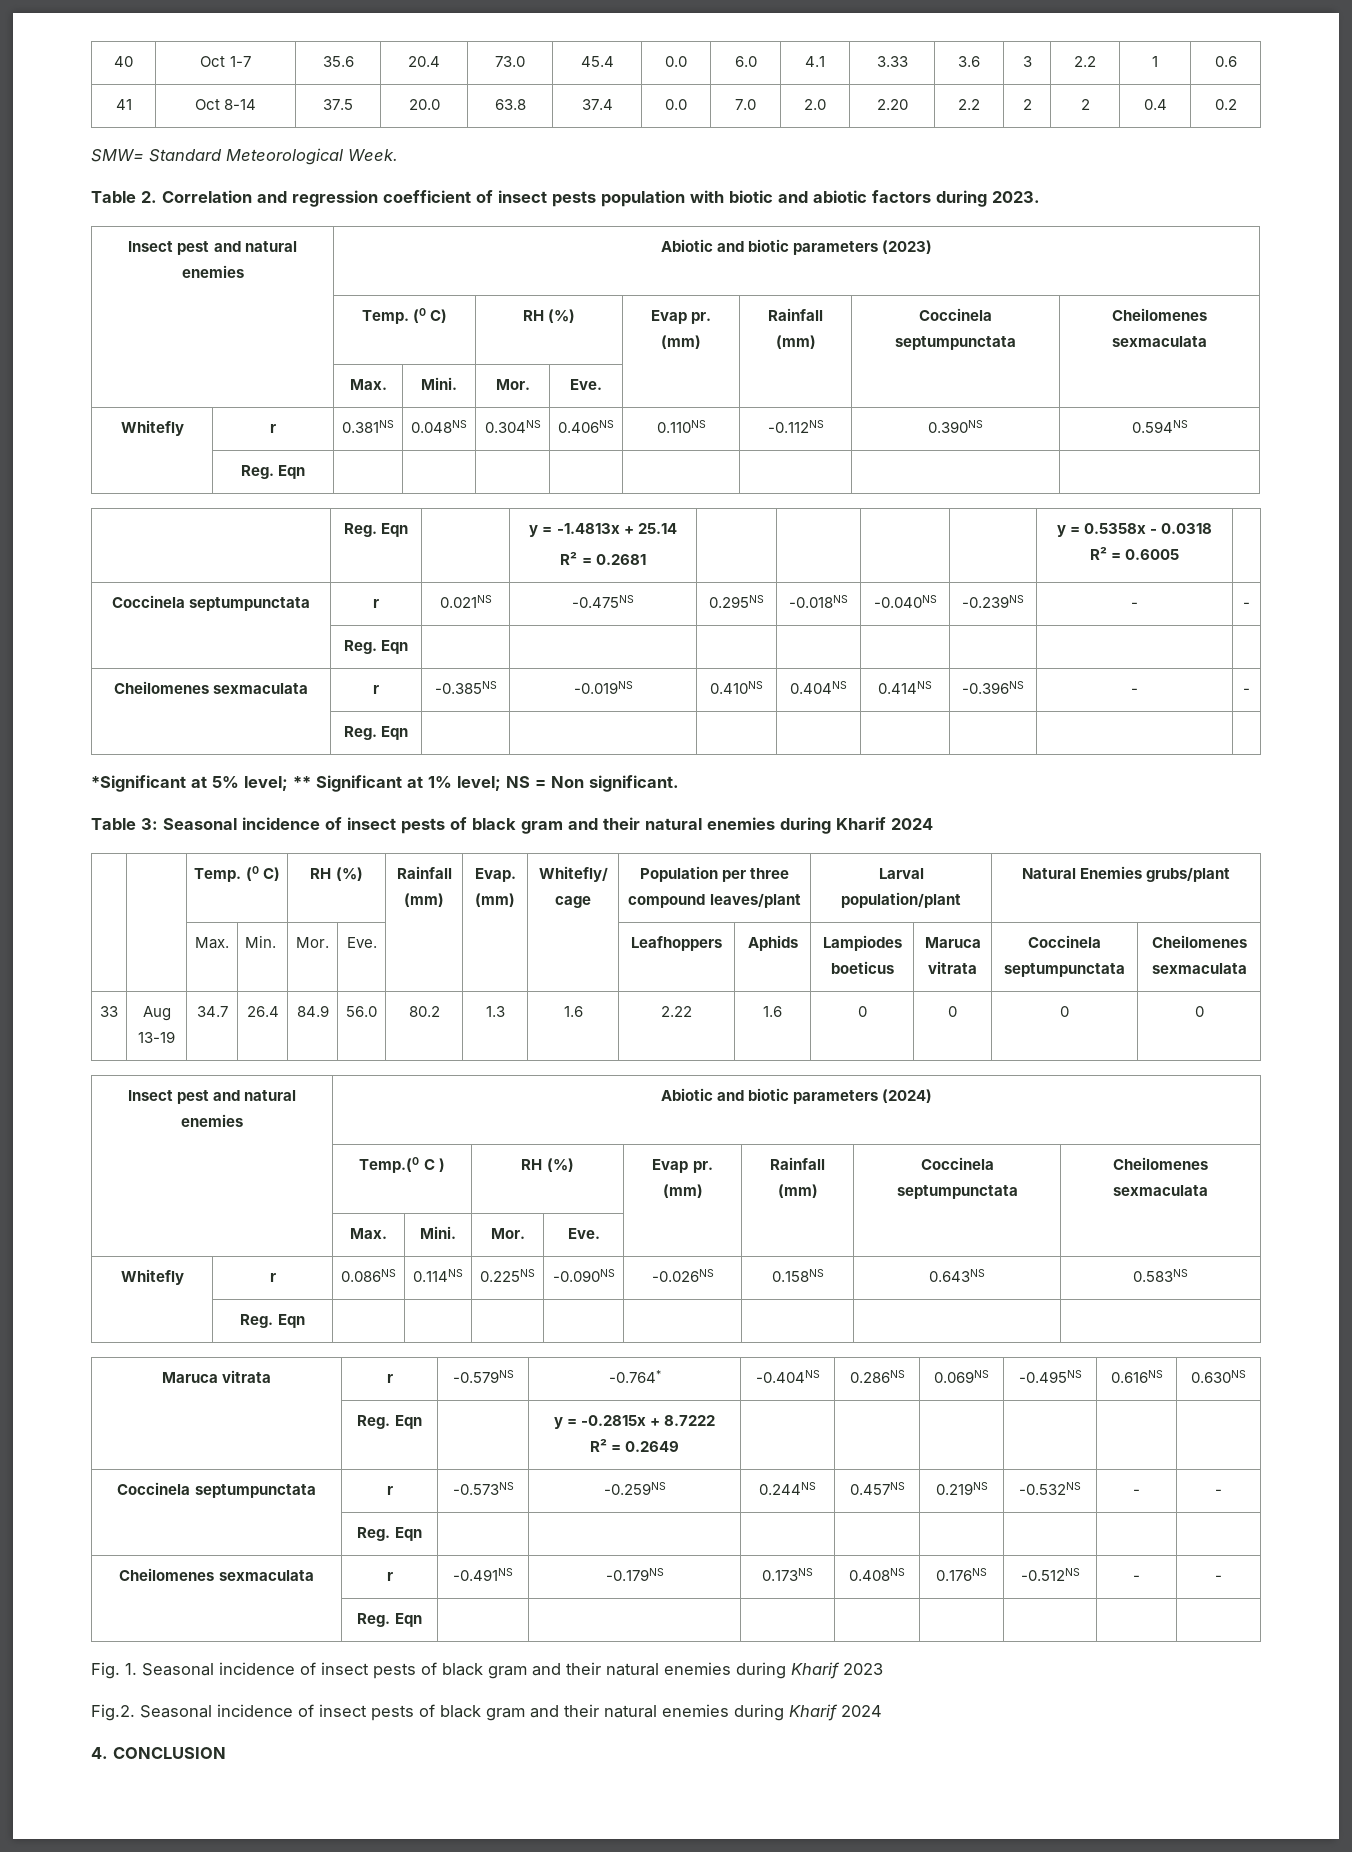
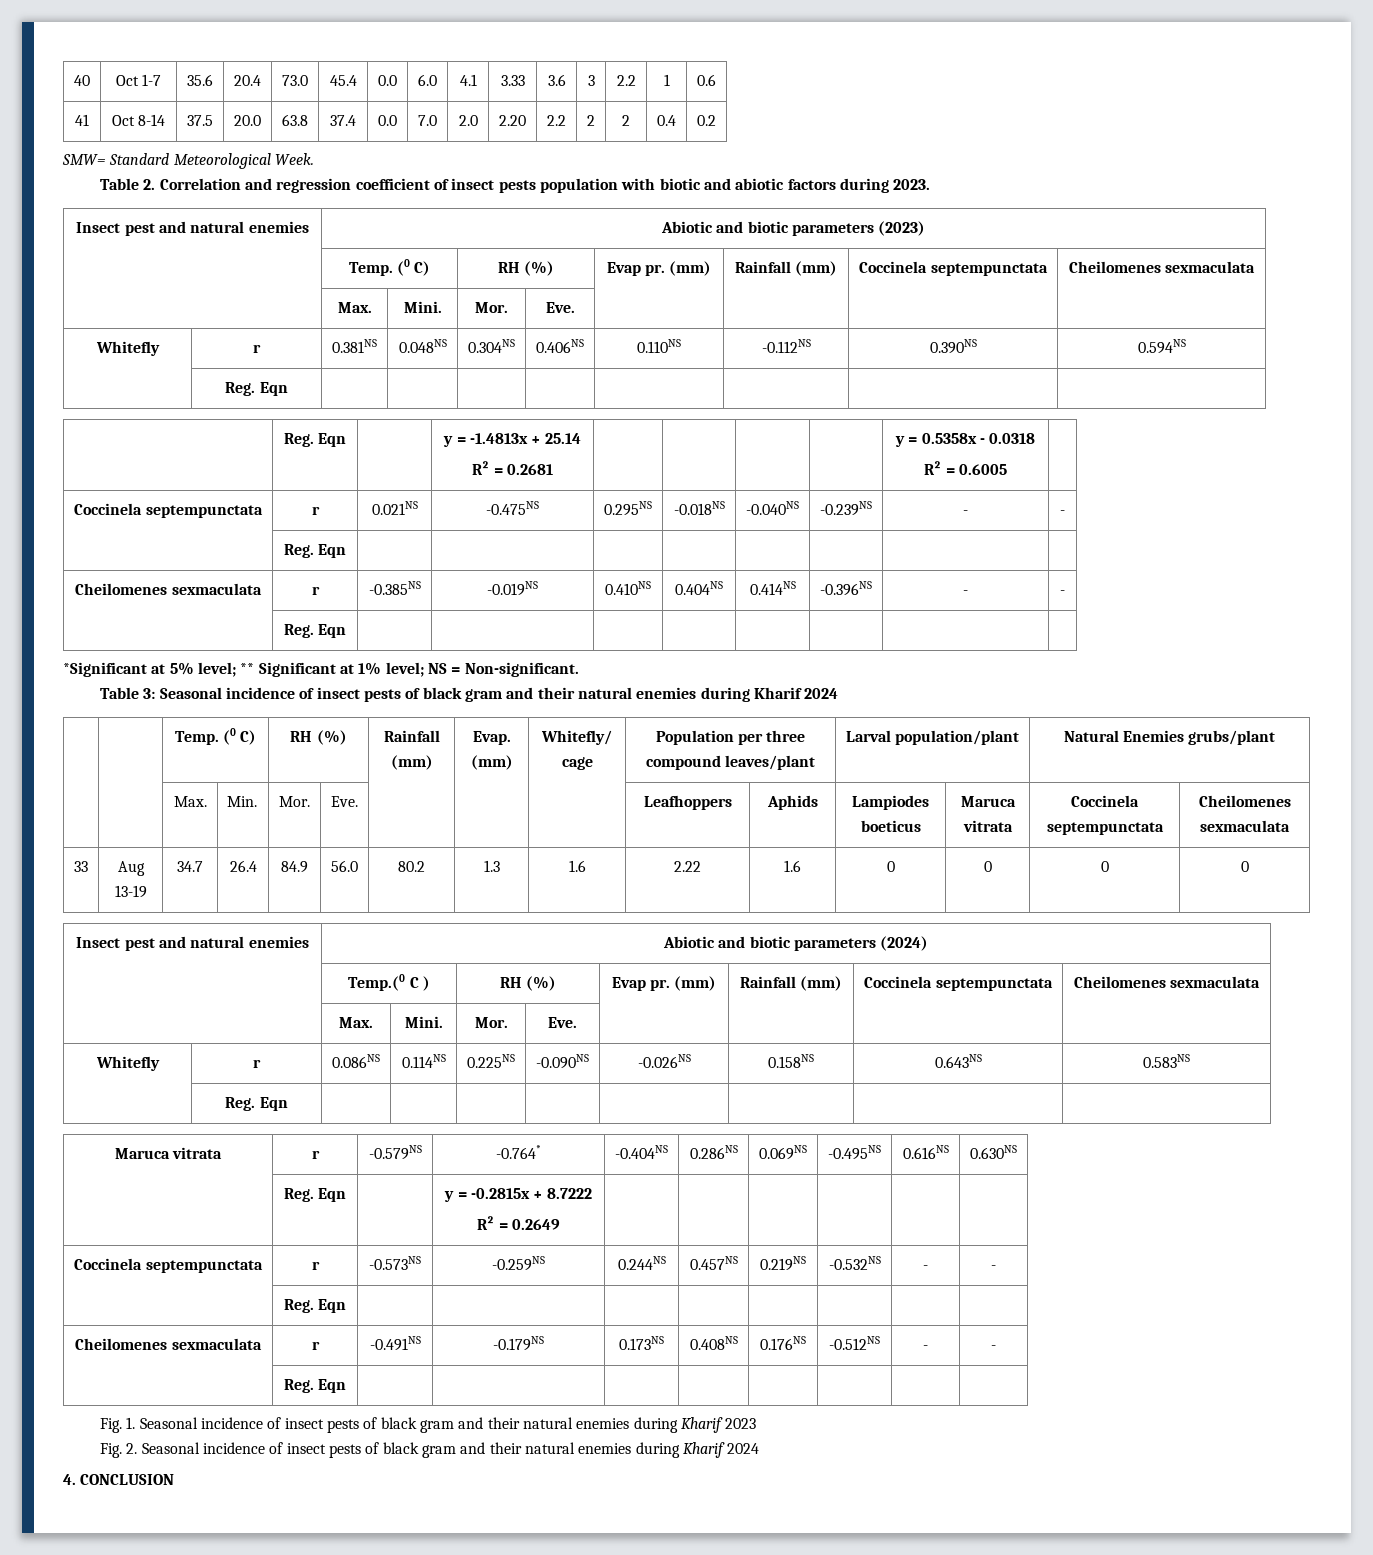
[895,336,1016,350] septumpunctata -> [930,263,1048,276] septempunctata
[189,597,311,611] septumpunctata -> [145,505,263,518] septempunctata
[551,775,679,792] Non significant. -> [464,662,579,677] Non-significant.
[1004,963,1125,977] septumpunctata -> [1046,822,1164,835] septempunctata
[896,1185,1018,1199] septumpunctata -> [935,978,1053,991] septempunctata
[194,1484,316,1498] septumpunctata -> [145,1260,263,1273] septempunctata
[91,1704,135,1721] Fig.2. -> [100,1443,138,1458] Fig. 2.

